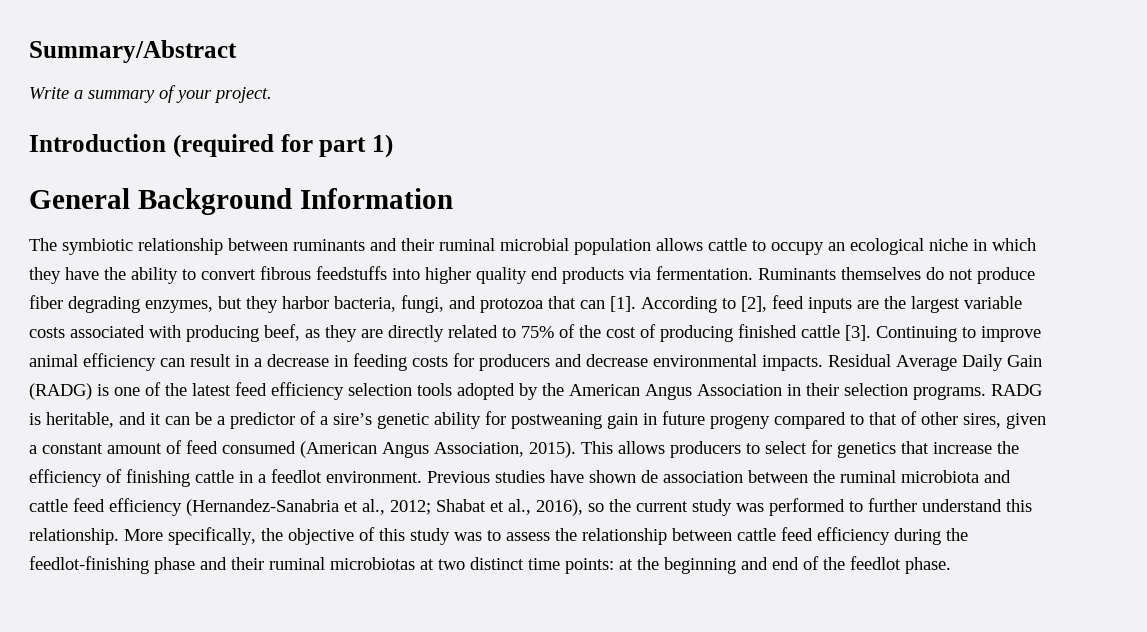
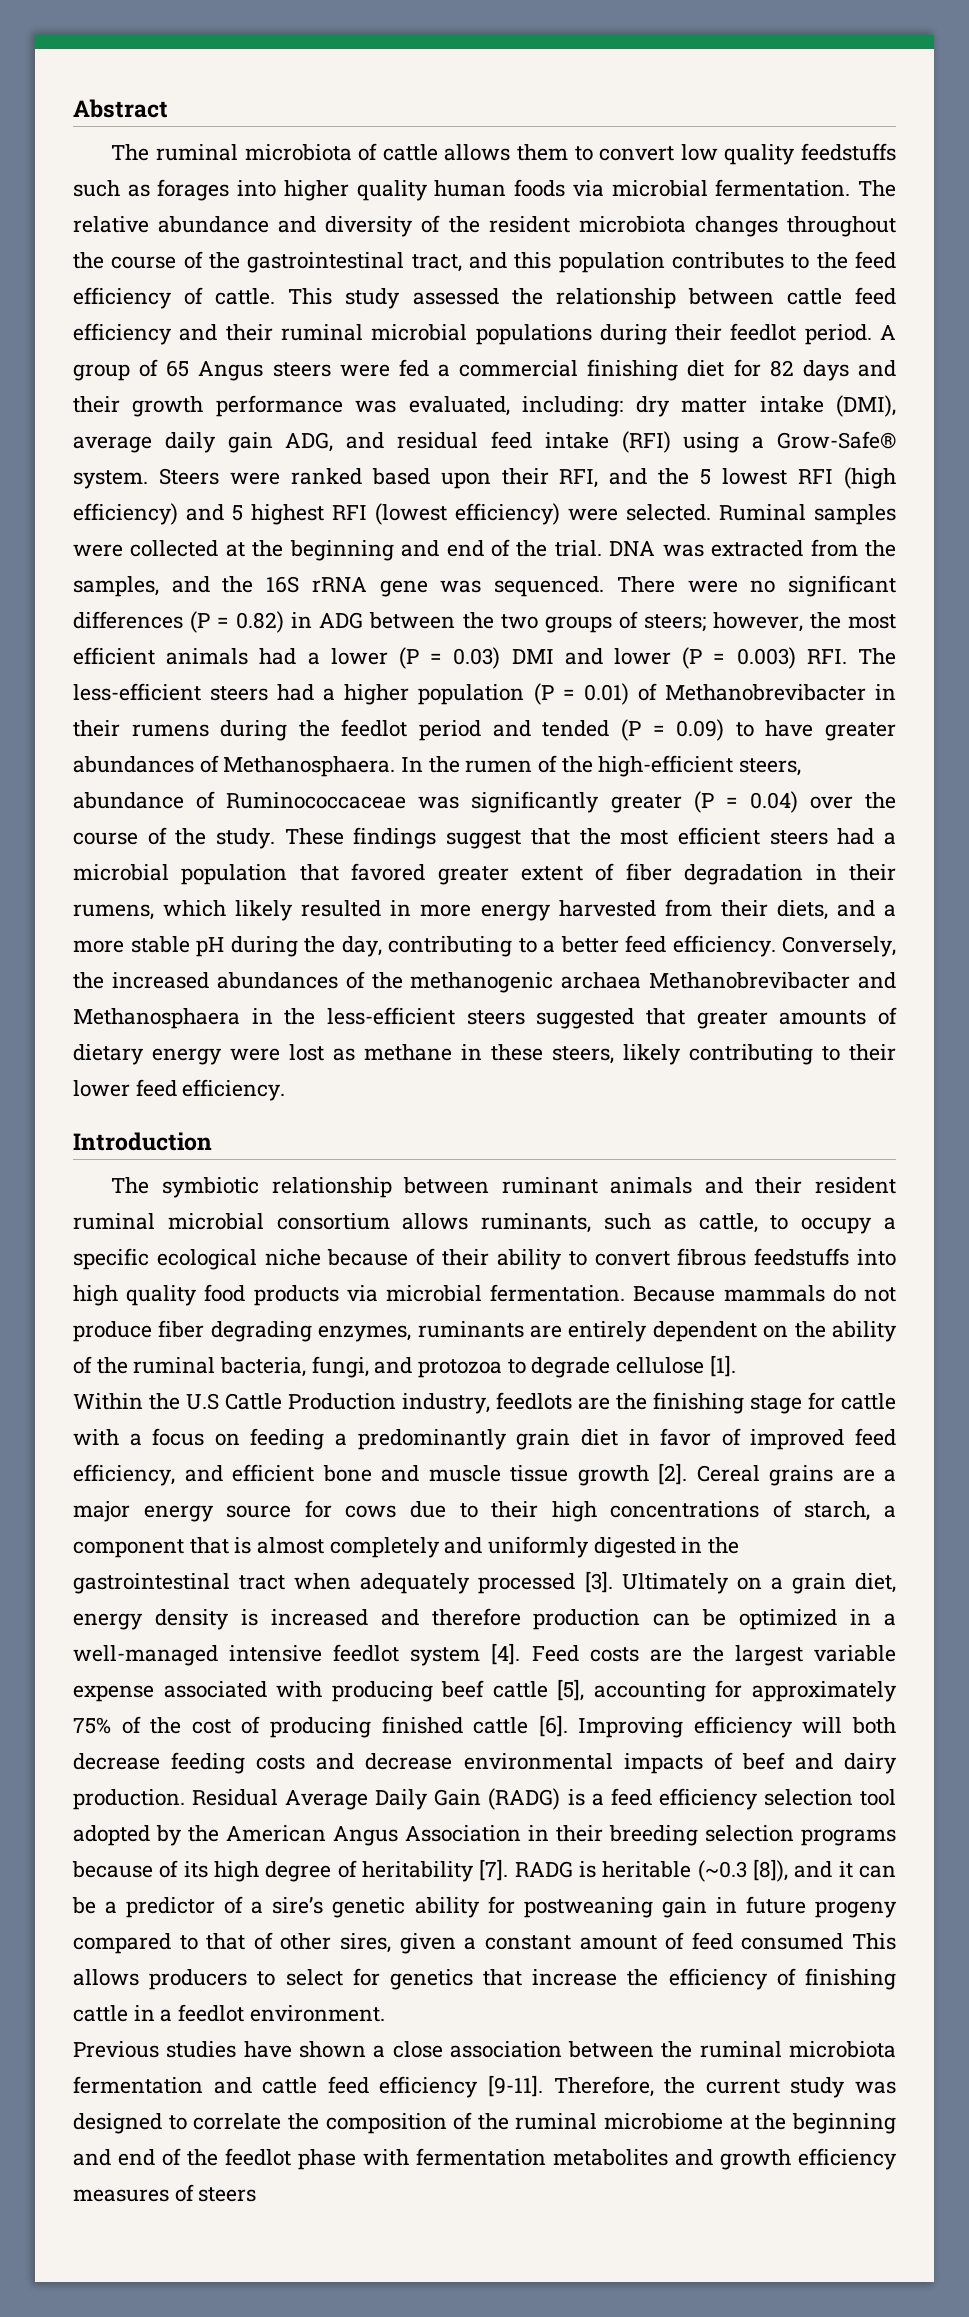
[29,40,237,63] [29,85,272,103] [29,134,393,158] [29,188,453,215] Summary/Abstract // Write a summary of your project. // Introduction (required for part 1) // General Background Information -> [73,99,168,118] [111,143,896,165] [73,179,897,201] [73,215,896,237] [73,251,897,273] [73,287,897,309] [73,323,896,345] [73,359,896,381] [73,395,897,417] [73,431,897,453] [73,467,896,489] [73,503,896,525] [73,539,897,561] [73,575,897,597] [73,611,896,633] [73,647,897,669] [73,683,896,705] [73,719,897,741] [73,755,802,777] [73,791,897,813] [73,827,897,849] [73,863,896,885] [73,899,897,921] [73,935,896,957] [73,971,896,993] [73,1007,897,1029] [73,1044,896,1065] [73,1079,286,1101] [73,1132,212,1151] Abstract // The ruminal microbiota of cattle allows them to convert low quality feedstuffs such as forages into higher quality human foods via microbial fermentation. The relative abundance and diversity of the resident microbiota changes throughout the course of the gastrointestinal tract, and this population contributes to the feed efficiency of cattle. This study assessed the relationship between cattle feed efficiency and their ruminal microbial populations during their feedlot period. A group of 65 Angus steers were fed a commercial finishing diet for 82 days and their growth performance was evaluated, including: dry matter intake (DMI), average daily gain ADG, and residual feed intake (RFI) using a Grow-Safe® system. Steers were ranked based upon their RFI, and the 5 lowest RFI (high efficiency) and 5 highest RFI (lowest efficiency) were selected. Ruminal samples were collected at the beginning and end of the trial. DNA was extracted from the samples, and the 16S rRNA gene was sequenced. There were no significant differences (P = 0.82) in ADG between the two groups of steers; however, the most efficient animals had a lower (P = 0.03) DMI and lower (P = 0.003) RFI. The less-efficient steers had a higher population (P = 0.01) of Methanobrevibacter in their rumens during the feedlot period and tended (P = 0.09) to have greater abundances of Methanosphaera. In the rumen of the high-efficient steers, abundance of Ruminococcaceae was significantly greater (P = 0.04) over the course of the study. These findings suggest that the most efficient steers had a microbial population that favored greater extent of fiber degradation in their rumens, which likely resulted in more energy harvested from their diets, and a more stable pH during the day, contributing to a better feed efficiency. Conversely, the increased abundances of the methanogenic archaea Methanobrevibacter and Methanosphaera in the less-efficient steers suggested that greater amounts of dietary energy were lost as methane in these steers, likely contributing to their lower feed efficiency. // Introduction
[293,238,1036,255] [29,267,126,284] ruminants and their ruminal microbial population allows cattle to occupy an ecological niche in which they have the -> [501,1177,896,1194] [73,1213,896,1234] [73,1248,490,1270] ruminant animals and their resident ruminal microbial consortium allows ruminants, such as cattle, to occupy a specific ecological niche because of their
[425,266,921,284] higher quality end products via fermentation. Ruminants themselves -> [73,1284,825,1306] high quality food products via microbial fermentation. Because mammals
[218,295,852,313] but they harbor bacteria, fungi, and protozoa that can [1]. According to [2], feed inputs -> [417,1321,897,1342] [73,1355,736,1378] [73,1392,896,1414] [73,1428,897,1450] [73,1463,896,1486] [73,1500,896,1522] [73,1536,740,1558] [73,1571,897,1594] [73,1608,896,1630] [73,1643,639,1666] ruminants are entirely dependent on the ability of the ruminal bacteria, fungi, and protozoa to degrade cellulose [1]. // Within the U.S Cattle Production industry, feedlots are the finishing stage for cattle with a focus on feeding a predominantly grain diet in favor of improved feed efficiency, and efficient bone and muscle tissue growth [2]. Cereal grains are a major energy source for cows due to their high concentrations of starch, a component that is almost completely and uniformly digested in the gastrointestinal tract when adequately processed [3]. Ultimately on a grain diet, energy density is increased and therefore production can be optimized in a well-managed intensive feedlot system [4]. Feed costs
[29,327,65,338] costs -> [73,1685,154,1702] expense
[264,324,516,342] beef, as they are directly related to -> [441,1679,897,1702] beef cattle [5], accounting for approximately
[845,325,1041,342] [29,353,823,371] [3]. Continuing to improve animal efficiency can result in a decrease in feeding costs for producers and decrease environmental impacts. -> [538,1715,897,1738] [73,1752,898,1774] [73,1789,185,1810] [6]. Improving efficiency will both decrease feeding costs and decrease environmental impacts of beef and dairy production.
[114,382,231,396] one of the latest -> [591,1793,604,1806] a
[417,383,452,396] tools -> [860,1789,896,1806] tool
[844,383,1042,400] [29,412,114,428] selection programs. RADG is heritable, -> [609,1825,896,1846] [72,1859,788,1882] breeding selection programs because of its high degree of heritability [7]. RADG is heritable (~0.3 [8]),
[300,441,576,458] (American Angus Association, 2015). -> (844, 1941) none
(422, 477) none -> (385, 2013) //
[641,470,658,483] de -> [373,2041,443,2058] a close
(979, 476) none -> [73,2076,203,2094] fermentation
[186,498,1032,516] [29,527,968,545] [29,556,614,574] (Hernandez-Sanabria et al., 2012; Shabat et al., 2016), so the current study was performed to further understand this relationship. More specifically, the objective of this study was to assess the relationship between cattle feed efficiency during the feedlot-finishing phase and their ruminal microbiotas at two distinct time points: -> [488,2075,897,2098] [73,2112,724,2134] [9-11]. Therefore, the current study was designed to correlate the composition of the ruminal microbiome
[905,557,951,574] phase. -> [298,2148,897,2170] [73,2184,257,2202] phase with fermentation metabolites and growth efficiency measures of steers

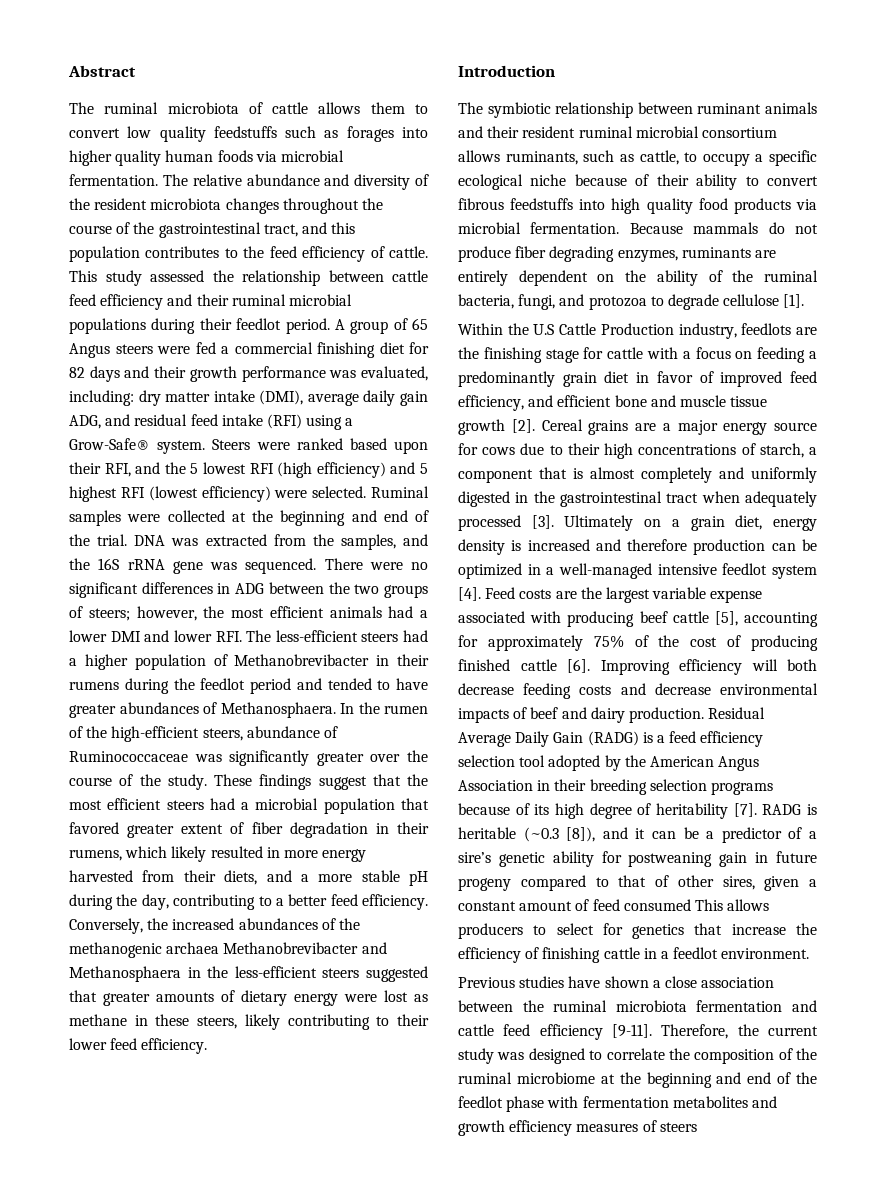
[190,611,285,633] (P = 0.82) -> (213, 588) none
[398,647,796,669] (P = 0.03) DMI and lower (P = 0.003) -> [110,630,212,642] DMI and lower
[533,683,629,705] (P = 0.01) -> (206, 662) none
[620,719,725,741] (P = 0.09) -> (372, 684) none
[693,791,798,813] (P = 0.04) -> (364, 759) none

